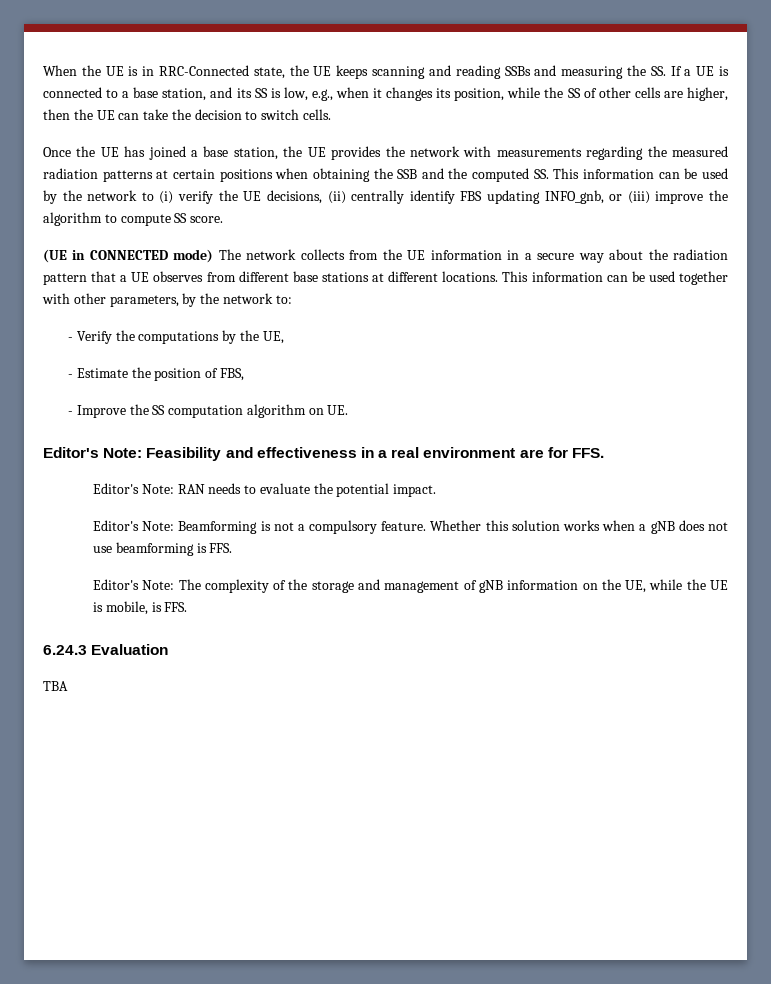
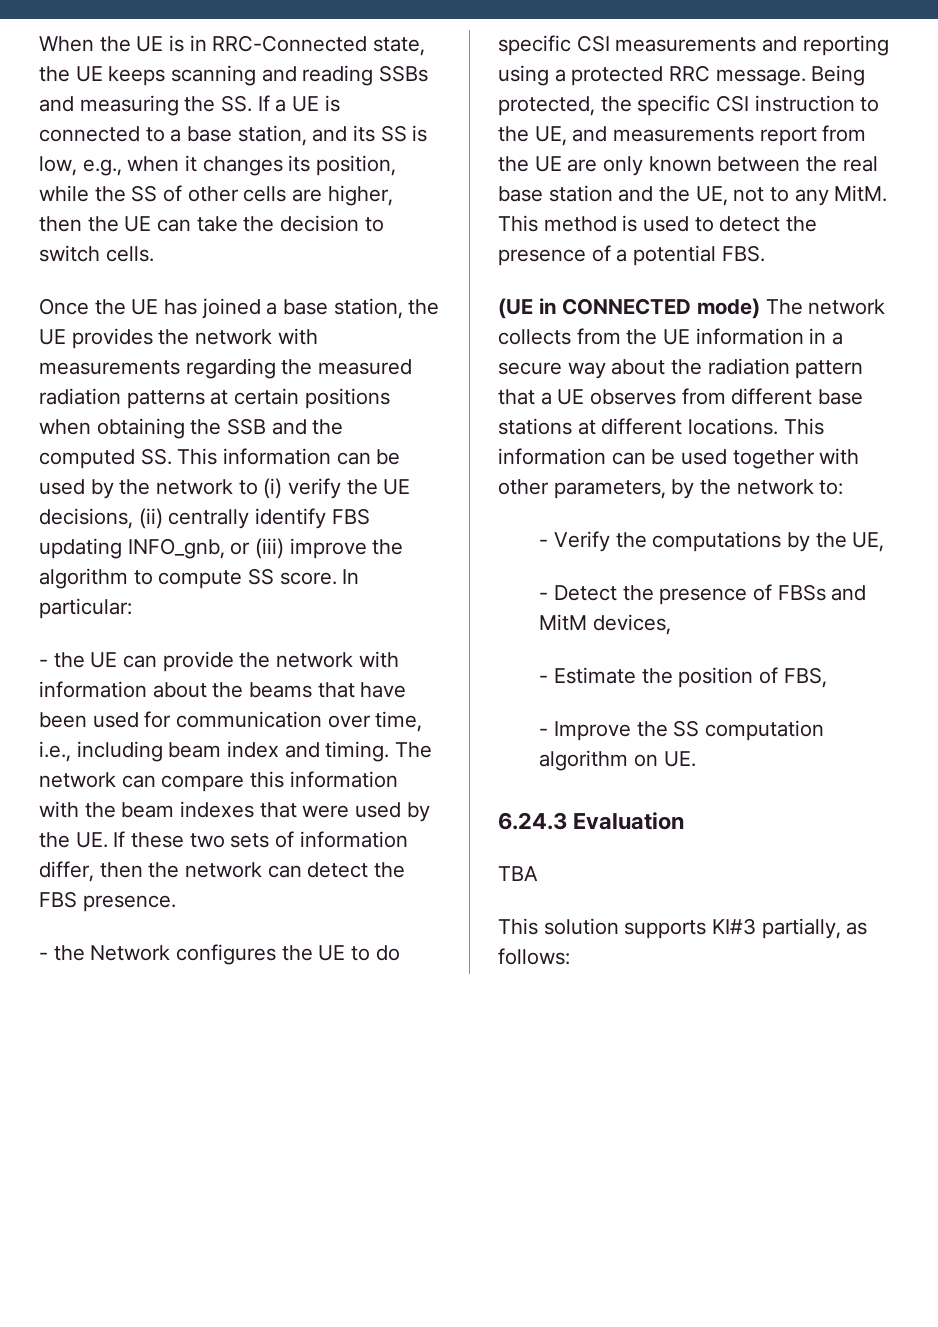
(224, 219) none -> [342,569,360,584] [39,598,132,619] [39,651,399,672] [39,681,407,698] [39,711,423,732] [39,741,433,762] [39,771,398,792] [39,801,430,822] [39,831,408,848] [39,861,406,882] [39,891,176,912] [39,944,400,965] [498,35,889,56] [498,65,866,86] [498,95,880,116] [498,125,867,146] [498,156,878,176] [498,185,888,206] [498,215,818,232] [498,245,765,266] In particular: // - the UE can provide the network with information about the beams that have been used for communication over time, i.e., including beam index and timing. The network can compare this information with the beam indexes that were used by the UE. If these two sets of information differ, then the network can detect the FBS presence. // - the Network configures the UE to do specific CSI measurements and reporting using a protected RRC message. Being protected, the specific CSI instruction to the UE, and measurements report from the UE are only known between the real base station and the UE, not to any MitM. This method is used to detect the presence of a potential FBS.
(284, 337) none -> [539,584,867,605] [539,614,671,635] // - Detect the presence of FBSs and MitM devices,
[43,447,605,461] [92,483,437,497] [92,520,729,534] [92,542,233,556] [92,579,729,593] [92,601,188,615] [43,644,169,655] [43,681,68,691] Editor's Note: Feasibility and effectiveness in a real environment are for FFS. // Editor's Note: RAN needs to evaluate the potential impact. // Editor's Note: Beamforming is not a compulsory feature. Whether this solution works when a gNB does not use beamforming is FFS. // Editor's Note: The complexity of the storage and management of gNB information on the UE, while the UE is mobile, is FFS. // 6.24.3 Evaluation // TBA -> [498,812,685,830] [498,866,538,881] [498,918,868,939] [498,948,570,965] 6.24.3 Evaluation // TBA // This solution supports KI#3 partially, as follows:

